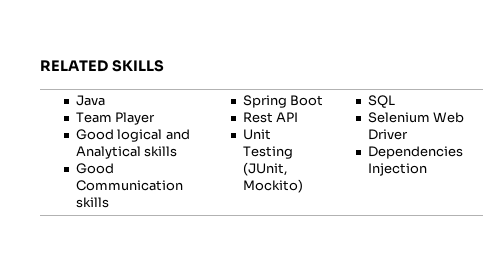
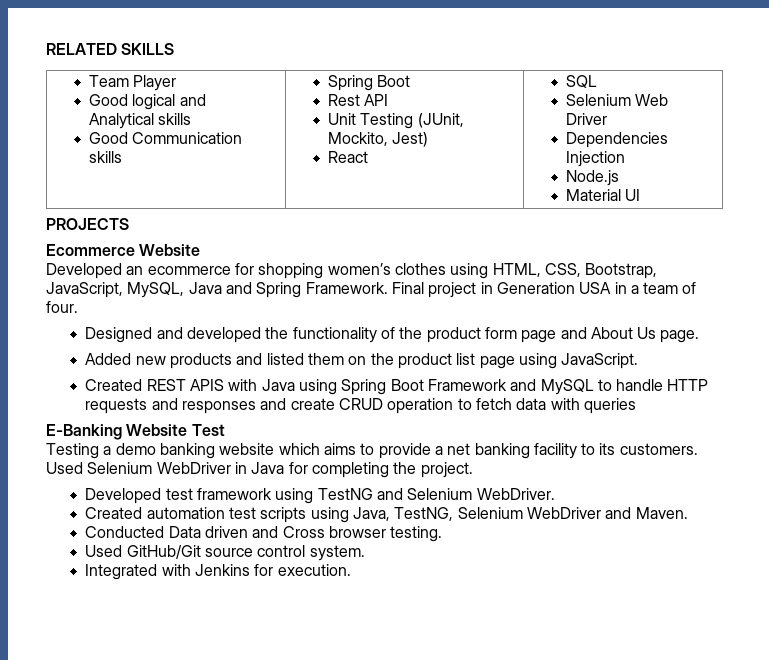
[75,95,105,106] Java // -> (175, 49) none
[242,179,303,193] Mockito) -> [328,132,429,147] [328,151,369,163] Mockito, Jest) // React
(427, 169) none -> [566,170,620,186] [566,189,641,201] [46,218,129,230] [46,244,201,256] [46,263,658,279] [46,282,697,298] [46,301,78,313] [85,327,700,343] [85,353,639,369] [85,379,709,395] [85,398,636,414] [46,424,225,440] [46,443,698,459] [46,462,473,478] [85,488,555,504] [85,507,688,523] [85,526,443,542] [85,545,365,561] [85,564,351,580] // Node.js // Material UI // PROJECTS // Ecommerce Website // Developed an ecommerce for shopping women’s clothes using HTML, CSS, Bootstrap, JavaScript, MySQL, Java and Spring Framework. Final project in Generation USA in a team of four. // Designed and developed the functionality of the product form page and About Us page. // Added new products and listed them on the product list page using JavaScript. // Created REST APIS with Java using Spring Boot Framework and MySQL to handle HTTP requests and responses and create CRUD operation to fetch data with queries // E-Banking Website Test // Testing a demo banking website which aims to provide a net banking facility to its customers. Used Selenium WebDriver in Java for completing the project. // Developed test framework using TestNG and Selenium WebDriver. // Created automation test scripts using Java, TestNG, Selenium WebDriver and Maven. // Conducted Data driven and Cross browser testing. // Used GitHub/Git source control system. // Integrated with Jenkins for execution.

